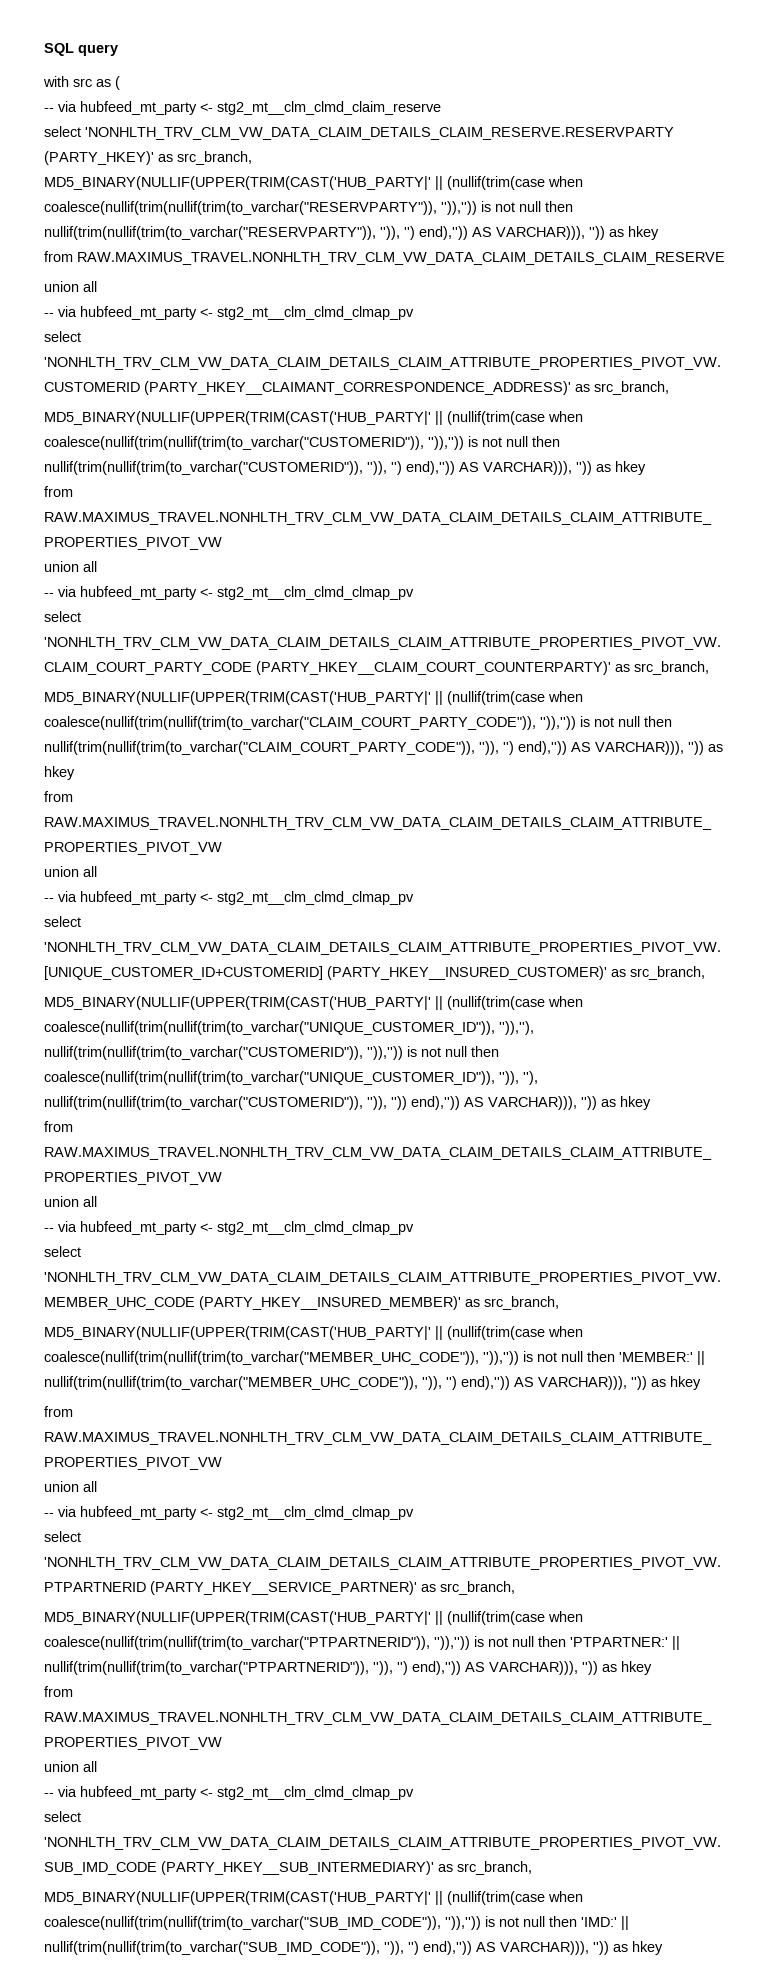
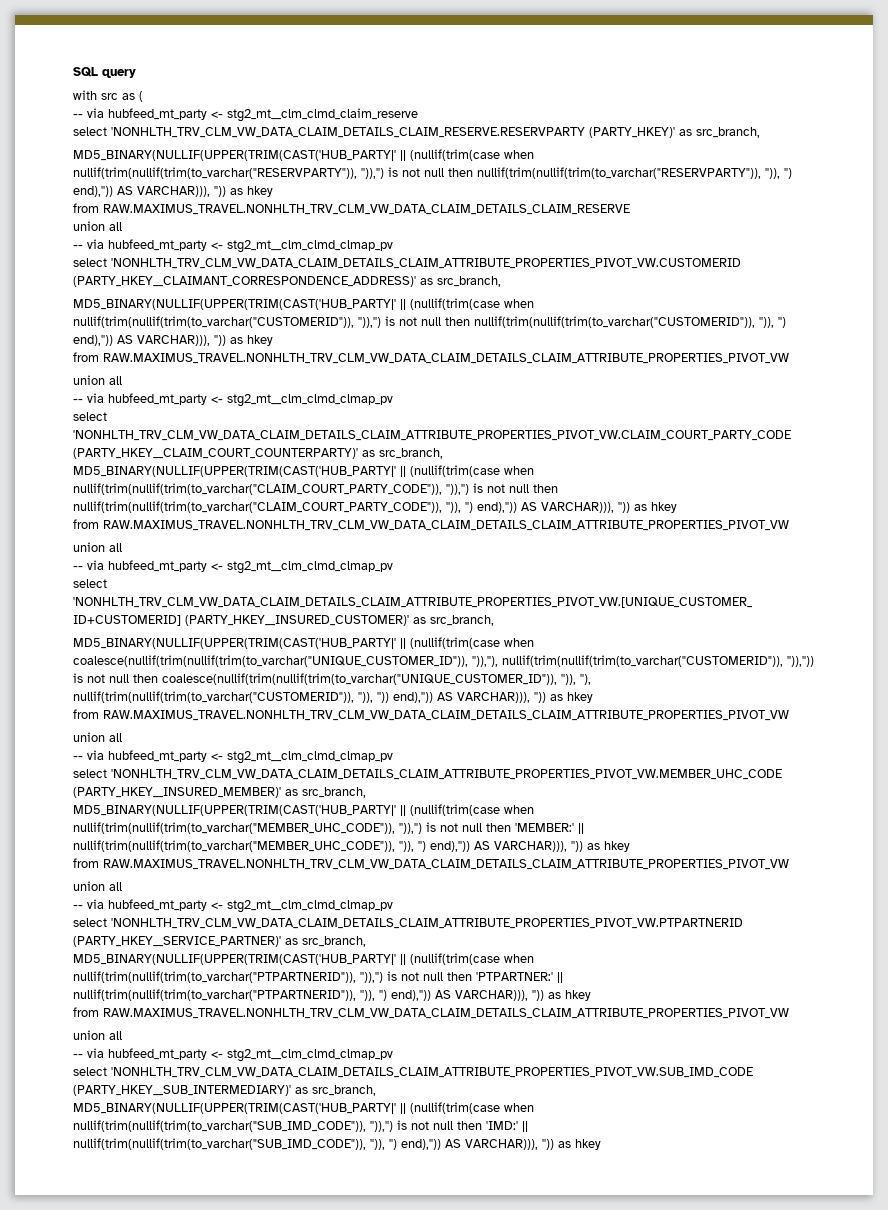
[44,201,477,215] coalesce(nullif(trim(nullif(trim(to_varchar("RESERVPARTY")), '')),'')) -> [73,167,384,179] nullif(trim(nullif(trim(to_varchar("RESERVPARTY")), '')),'')
[44,436,464,450] coalesce(nullif(trim(nullif(trim(to_varchar("CUSTOMERID")), '')),'')) -> [73,316,381,328] nullif(trim(nullif(trim(to_varchar("CUSTOMERID")), '')),'')
[44,716,576,730] coalesce(nullif(trim(nullif(trim(to_varchar("CLAIM_COURT_PARTY_CODE")), '')),'')) -> [73,483,469,495] nullif(trim(nullif(trim(to_varchar("CLAIM_COURT_PARTY_CODE")), '')),'')
[44,1351,519,1365] coalesce(nullif(trim(nullif(trim(to_varchar("MEMBER_UHC_CODE")), '')),'')) -> [73,822,422,834] nullif(trim(nullif(trim(to_varchar("MEMBER_UHC_CODE")), '')),'')
[44,1636,470,1650] coalesce(nullif(trim(nullif(trim(to_varchar("PTPARTNERID")), '')),'')) -> [73,971,383,983] nullif(trim(nullif(trim(to_varchar("PTPARTNERID")), '')),'')
[44,1916,481,1930] coalesce(nullif(trim(nullif(trim(to_varchar("SUB_IMD_CODE")), '')),'')) -> [73,1120,393,1132] nullif(trim(nullif(trim(to_varchar("SUB_IMD_CODE")), '')),'')

